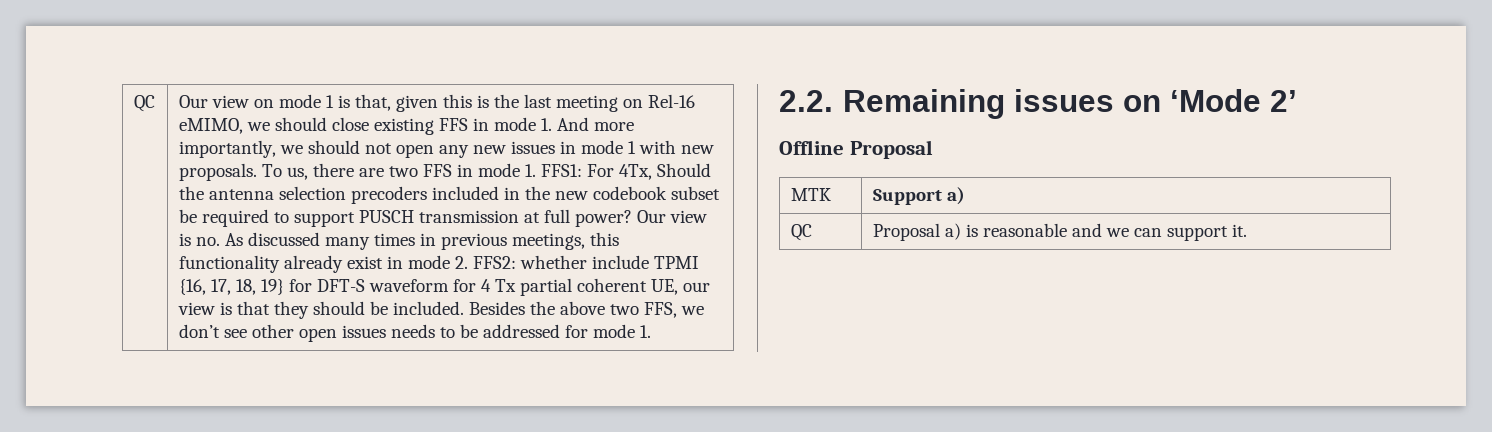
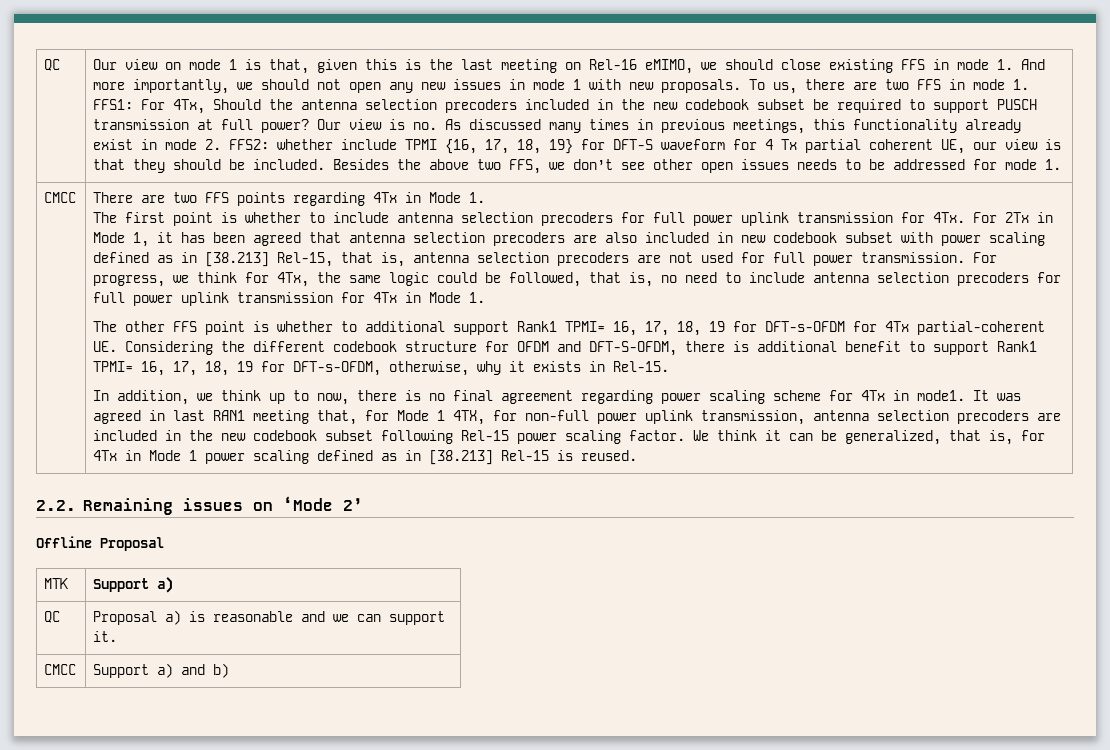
(651, 331) none -> [44,192,77,203] [93,192,486,206] [93,212,1054,226] [93,232,1046,247] [93,252,998,267] [93,272,1062,287] [93,292,486,306] [93,321,1046,336] [93,341,1038,356] [93,361,670,376] [93,390,1022,405] [93,410,1062,425] [93,430,1046,445] [93,450,638,465] // CMCC | There are two FFS points regarding 4Tx in Mode 1. // The first point is whether to include antenna selection precoders for full power uplink transmission for 4Tx. For 2Tx in Mode 1, it has been agreed that antenna selection precoders are also included in new codebook subset with power scaling defined as in [38.213] Rel-15, that is, antenna selection precoders are not used for full power transmission. For progress, we think for 4Tx, the same logic could be followed, that is, no need to include antenna selection precoders for full power uplink transmission for 4Tx in Mode 1. // The other FFS point is whether to additional support Rank1 TPMI= 16, 17, 18, 19 for DFT-s-OFDM for 4Tx partial-coherent UE. Considering the different codebook structure for OFDM and DFT-S-OFDM, there is additional benefit to support Rank1 TPMI= 16, 17, 18, 19 for DFT-s-OFDM, otherwise, why it exists in Rel-15. // In addition, we think up to now, there is no final agreement regarding power scaling scheme for 4Tx in mode1. It was agreed in last RAN1 meeting that, for Mode 1 4TX, for non-full power uplink transmission, antenna selection precoders are included in the new codebook subset following Rel-15 power scaling factor. We think it can be generalized, that is, for 4Tx in Mode 1 power scaling defined as in [38.213] Rel-15 is reused.
(1247, 230) none -> [44,664,77,675] [93,663,230,678] // CMCC | Support a) and b)

